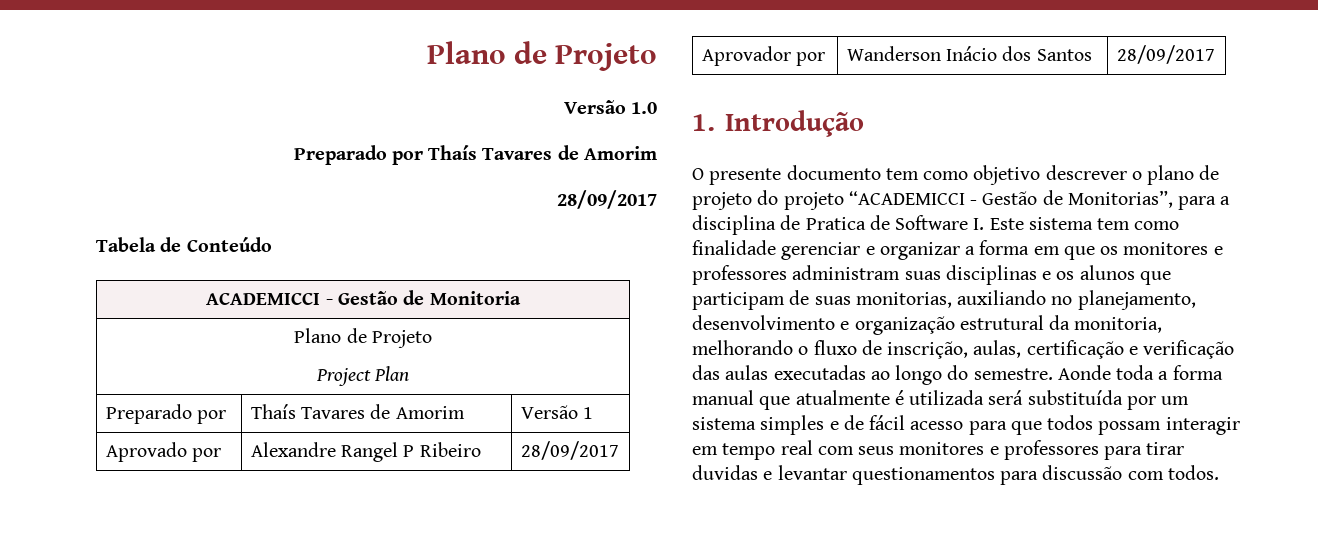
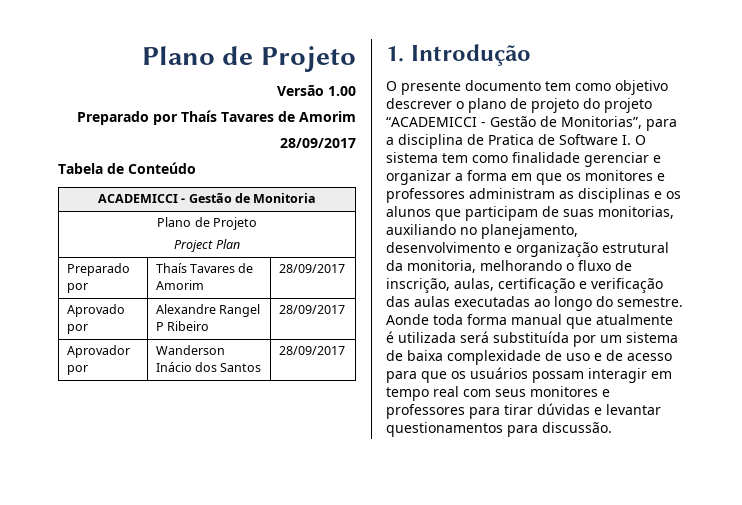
[631,102,657,114] 1.0 -> [328,86,356,96] 1.00
[520,405,594,419] Versão 1 -> [278,264,345,273] 28/09/2017
[989,218,1024,230] Este -> [635,135,646,145] O
[904,271,941,280] suas -> [559,191,574,199] as
[1158,371,1169,380] a -> (463, 319) none
[760,415,825,435] simples -> [386,350,590,365] de baixa complexidade de uso
[869,415,906,430] fácil -> (623, 355) none
[1047,415,1094,430] todos -> [451,367,528,379] os usuários
[692,465,758,480] duvidas -> [537,403,590,415] dúvidas
[1042,465,1219,480] discussão com todos. -> [542,422,612,433] discussão.

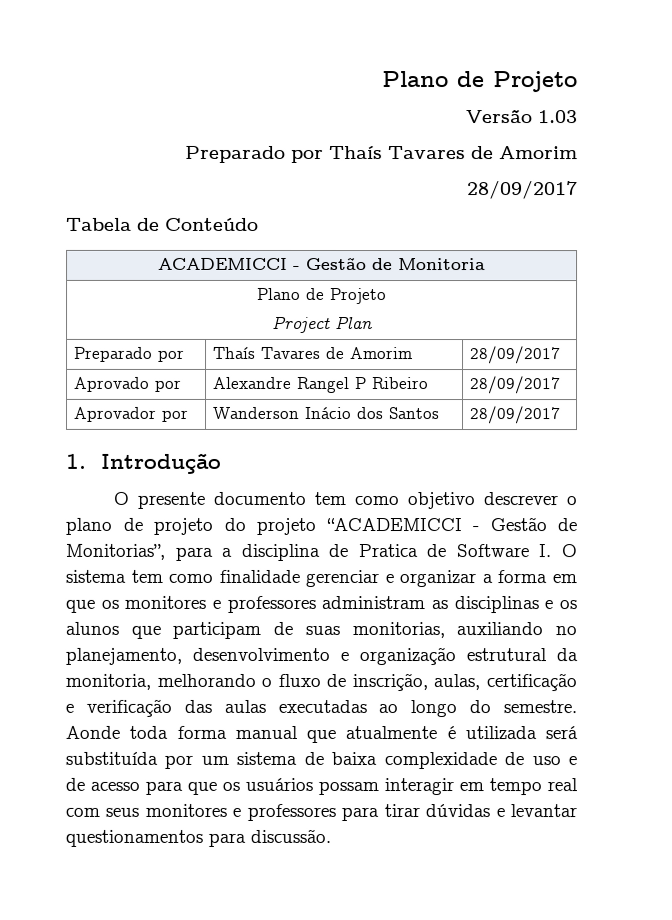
[328,86,356,96] 1.00 -> [538,110,578,124] 1.03

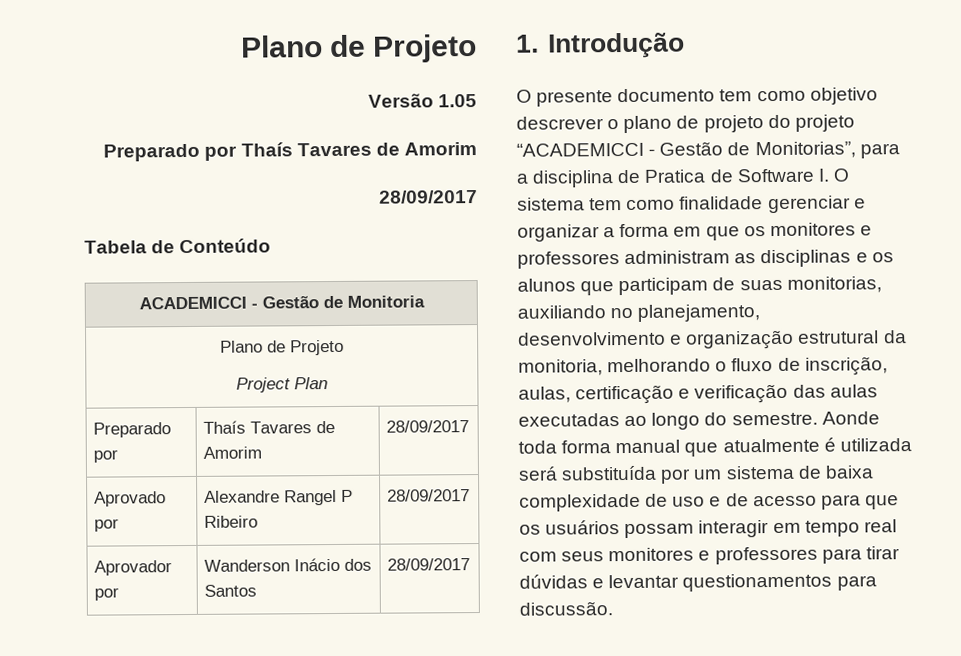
[538,110,578,124] 1.03 -> [438,94,477,108] 1.05

